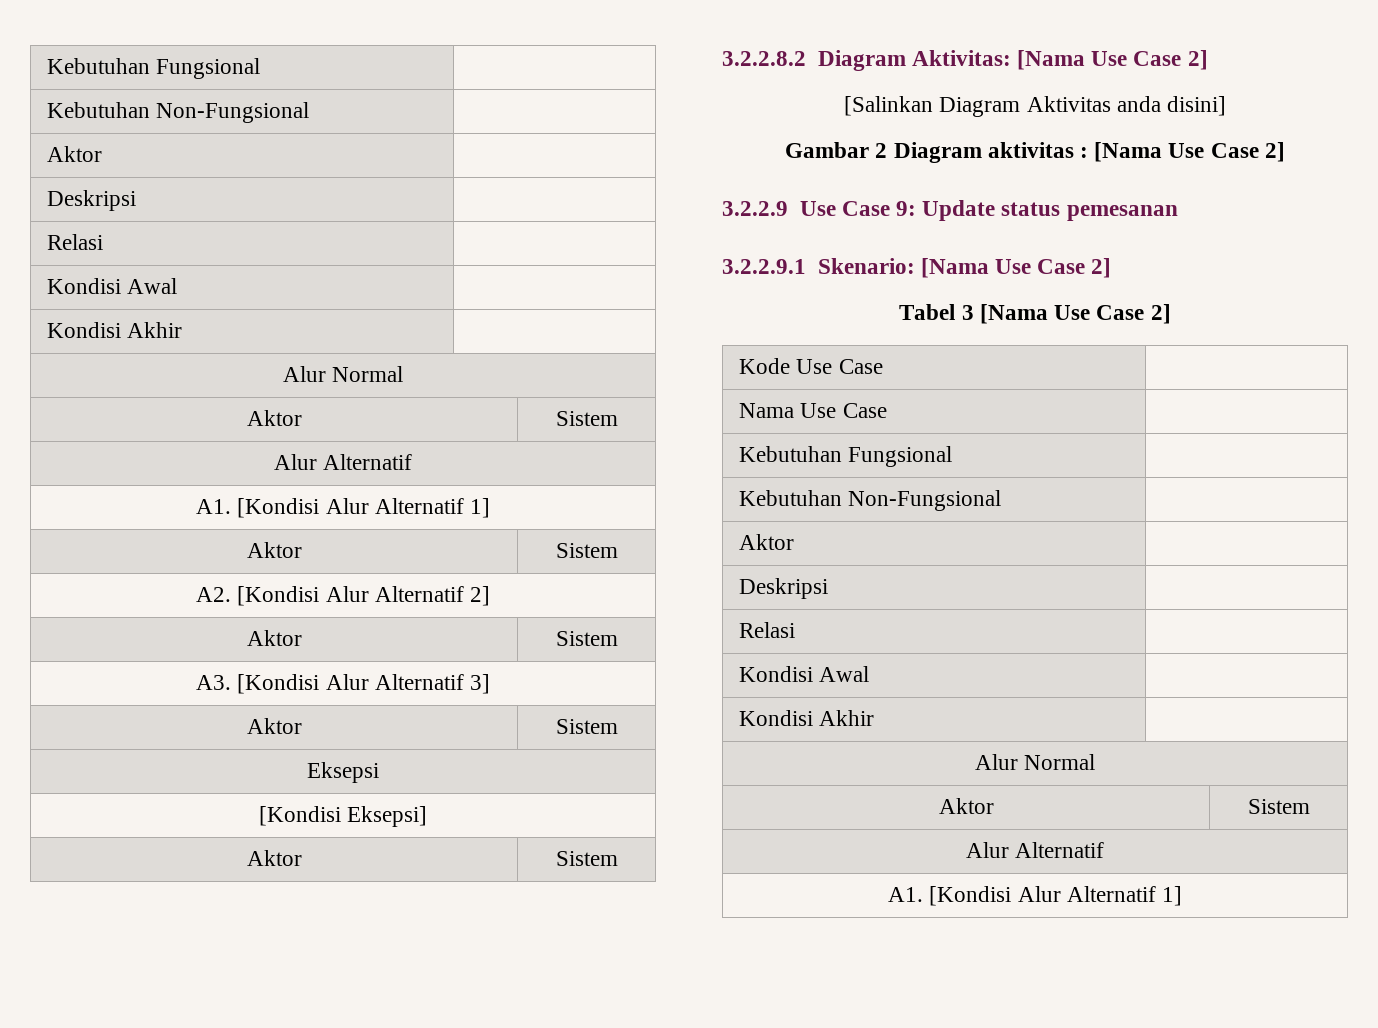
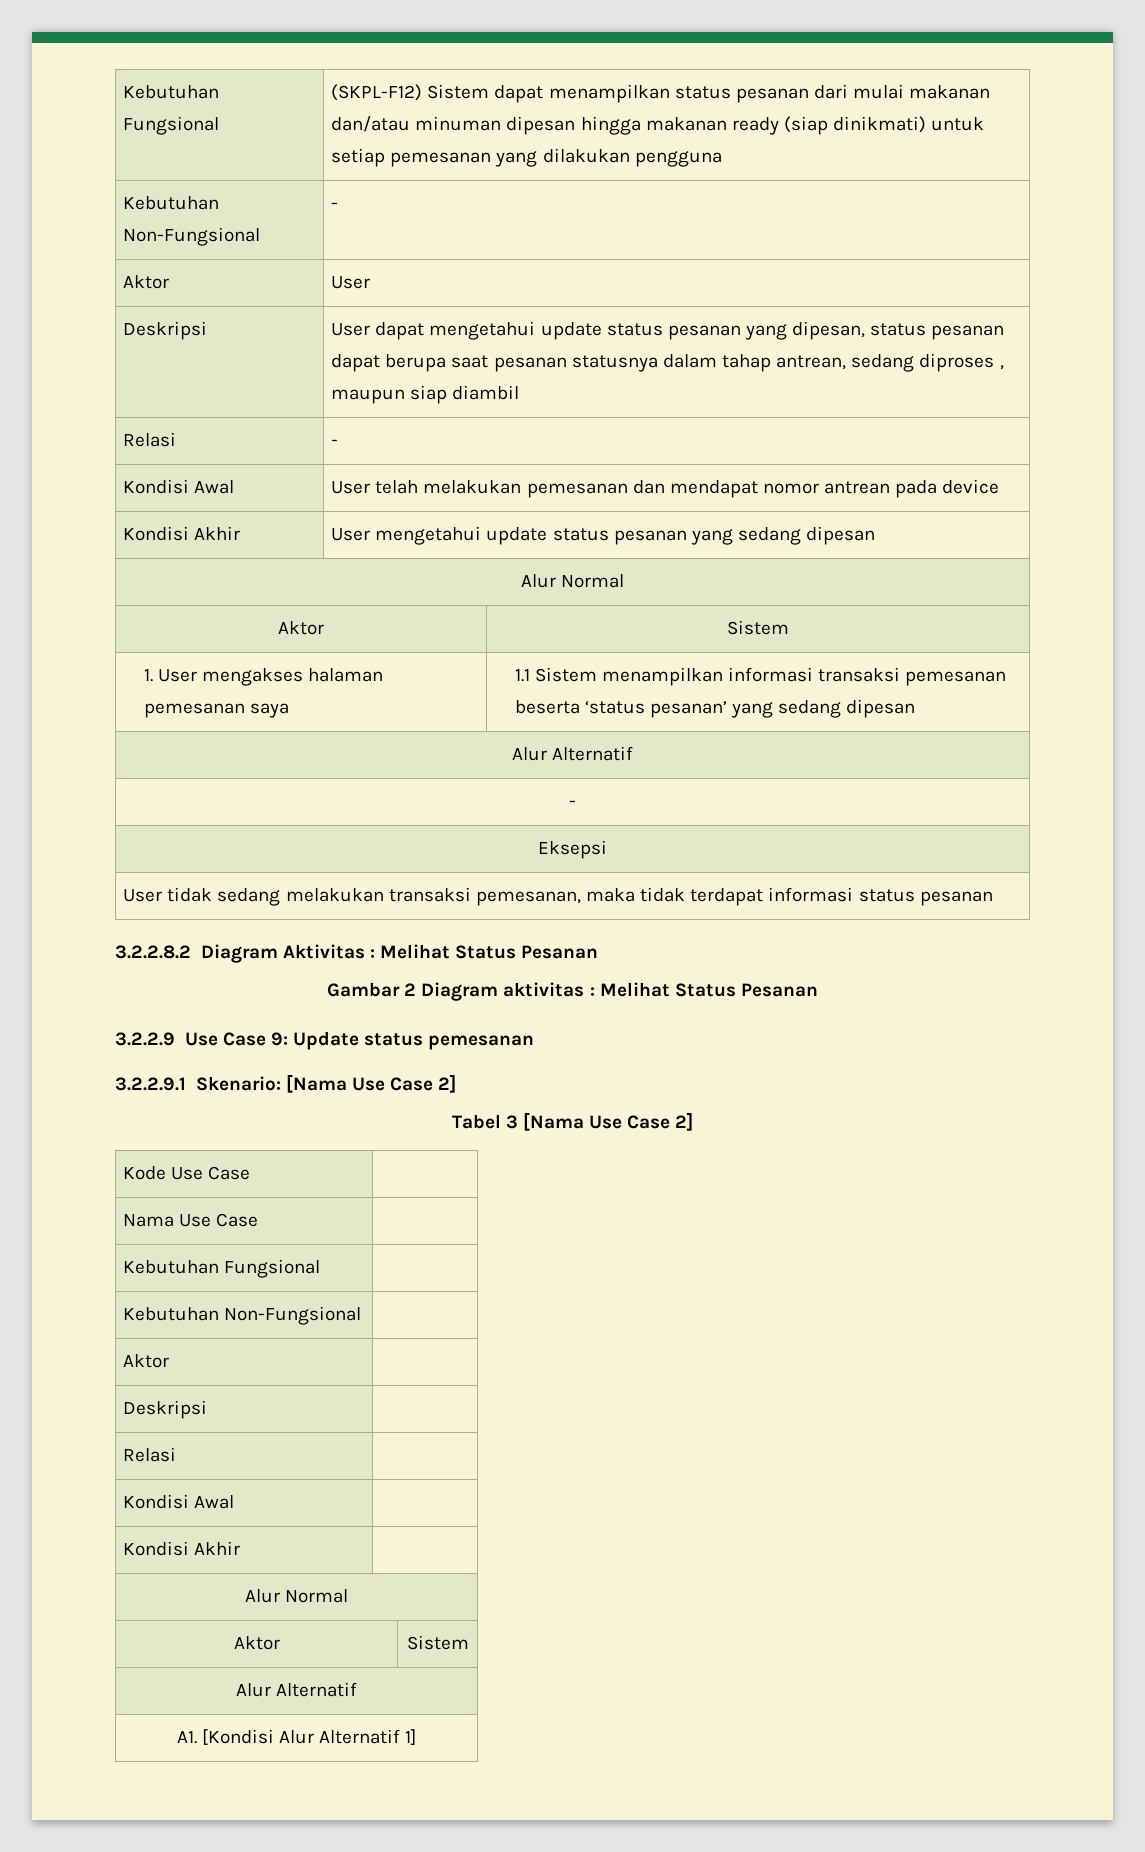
[47,58,261,79] [47,102,310,123] [47,146,103,162] [47,190,137,211] [47,234,104,250] [47,278,178,294] [47,322,183,338] [282,366,404,382] [246,410,302,426] [555,411,618,426] [273,454,413,470] [196,498,490,518] [246,542,302,558] [555,543,618,558] [196,586,490,606] [246,630,302,646] [555,631,618,646] [196,674,490,694] [246,718,302,734] [555,719,618,734] [307,762,379,783] [258,806,428,827] [246,850,302,866] [555,851,618,866] [722,50,1208,71] [844,96,1226,117] Kebutuhan Fungsional | // Kebutuhan Non-Fungsional | // Aktor | // Deskripsi | // Relasi | // Kondisi Awal | // Kondisi Akhir | // Alur Normal // Aktor | Sistem // Alur Alternatif // A1. [Kondisi Alur Alternatif 1] // Aktor | Sistem // A2. [Kondisi Alur Alternatif 2] // Aktor | Sistem // A3. [Kondisi Alur Alternatif 3] // Aktor | Sistem // Eksepsi // [Kondisi Eksepsi] // Aktor | Sistem // 3.2.2.8.2 Diagram Aktivitas: [Nama Use Case 2] // [Salinkan Diagram Aktivitas anda disini] -> [123,85,220,99] [123,116,220,135] [331,84,991,103] [331,116,985,135] [331,148,722,167] [123,196,220,210] [123,227,261,246] [331,202,339,209] [123,275,170,289] [331,276,371,289] [123,321,208,340] [331,321,1005,340] [331,353,1004,372] [331,385,520,404] [123,432,177,447] [331,439,338,446] [123,479,235,494] [331,479,1000,498] [123,526,241,541] [331,526,876,545] [520,574,625,588] [278,621,324,635] [727,620,789,635] [143,668,384,686] [143,703,289,718] [514,667,1007,686] [514,699,916,718] [511,746,634,761] [569,800,576,807] [538,840,607,859] [123,887,993,906] [115,944,599,963] Kebutuhan Fungsional | (SKPL-F12) Sistem dapat menampilkan status pesanan dari mulai makanan dan/atau minuman dipesan hingga makanan ready (siap dinikmati) untuk setiap pemesanan yang dilakukan pengguna // Kebutuhan Non-Fungsional | - // Aktor | User // Deskripsi | User dapat mengetahui update status pesanan yang dipesan, status pesanan dapat berupa saat pesanan statusnya dalam tahap antrean, sedang diproses , maupun siap diambil // Relasi | - // Kondisi Awal | User telah melakukan pemesanan dan mendapat nomor antrean pada device // Kondisi Akhir | User mengetahui update status pesanan yang sedang dipesan // Alur Normal // Aktor | Sistem // 1. User mengakses halaman pemesanan saya | 1.1 Sistem menampilkan informasi transaksi pemesanan beserta ‘status pesanan’ yang sedang dipesan // Alur Alternatif // - // Eksepsi // User tidak sedang melakukan transaksi pemesanan, maka tidak terdapat informasi status pesanan // 3.2.2.8.2 Diagram Aktivitas : Melihat Status Pesanan
[1094,142,1285,162] [Nama Use Case 2] -> [599,982,818,997] Melihat Status Pesanan

